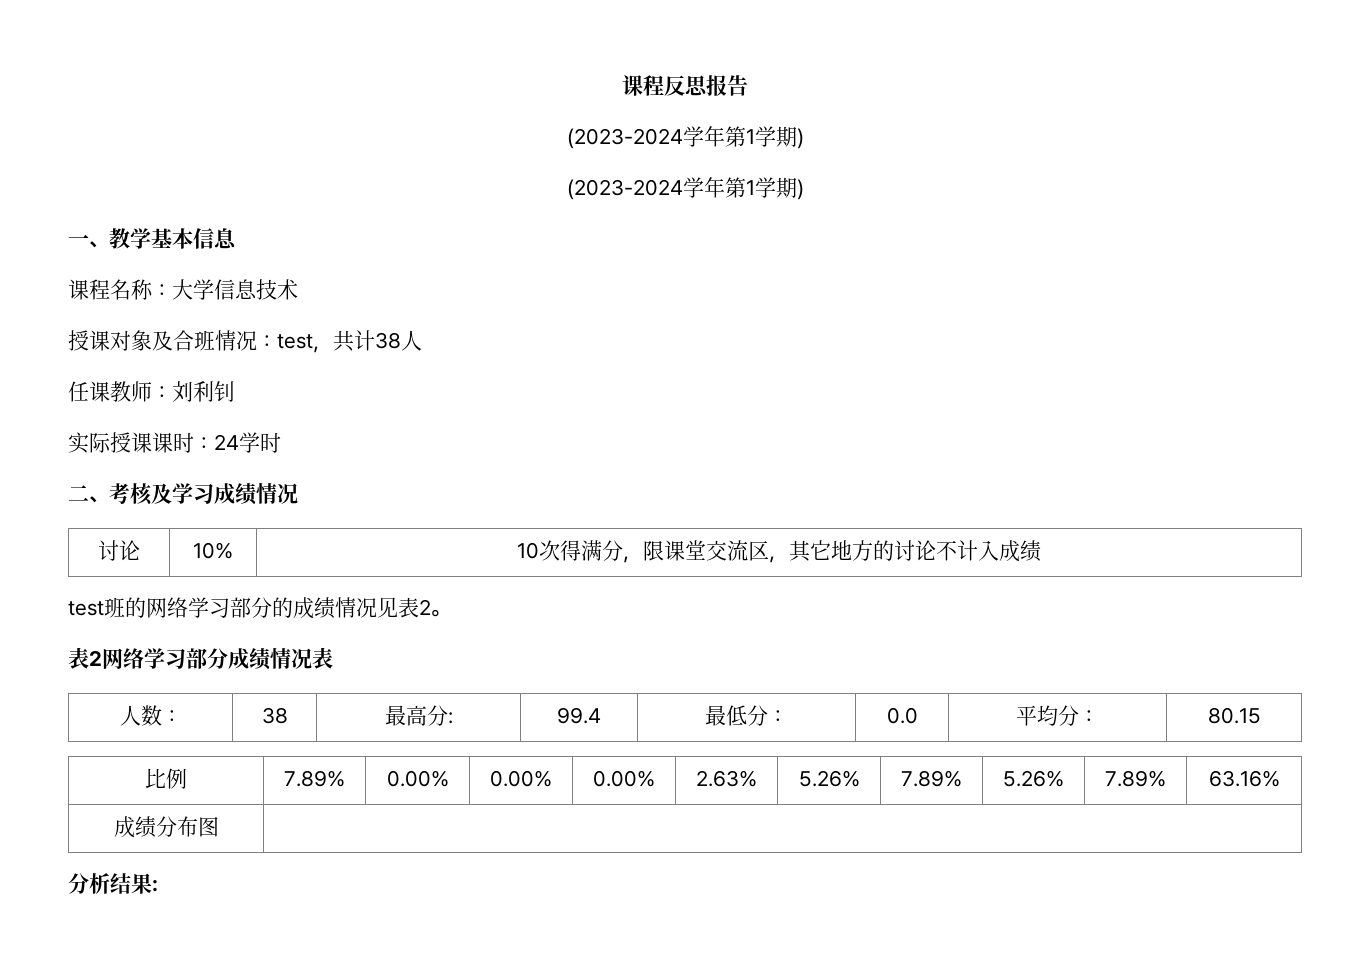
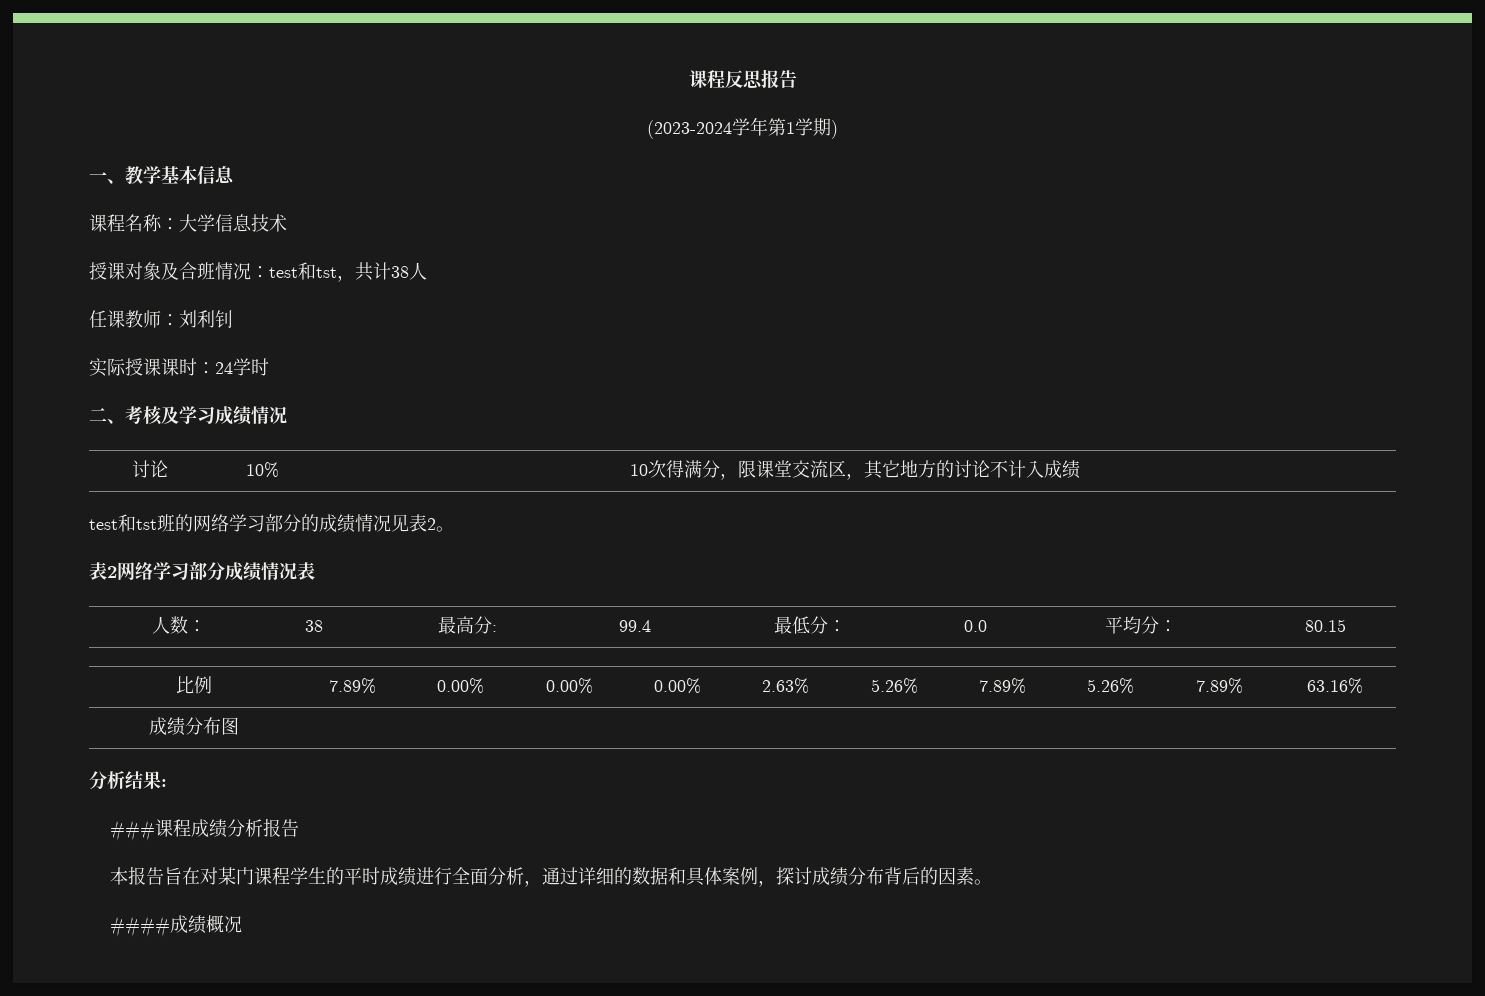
[566,177,804,200] // (2023-2024学年第1学期) -> (838, 129) none
(313, 341) none -> [298,262,337,280] 和tst
(104, 608) none -> [118,514,157,532] 和tst
(158, 885) none -> [110,818,300,841] [110,866,993,887] [110,915,243,937] // ###课程成绩分析报告 // 本报告旨在对某门课程学生的平时成绩进行全面分析，通过详细的数据和具体案例，探讨成绩分布背后的因素。 // ####成绩概况

